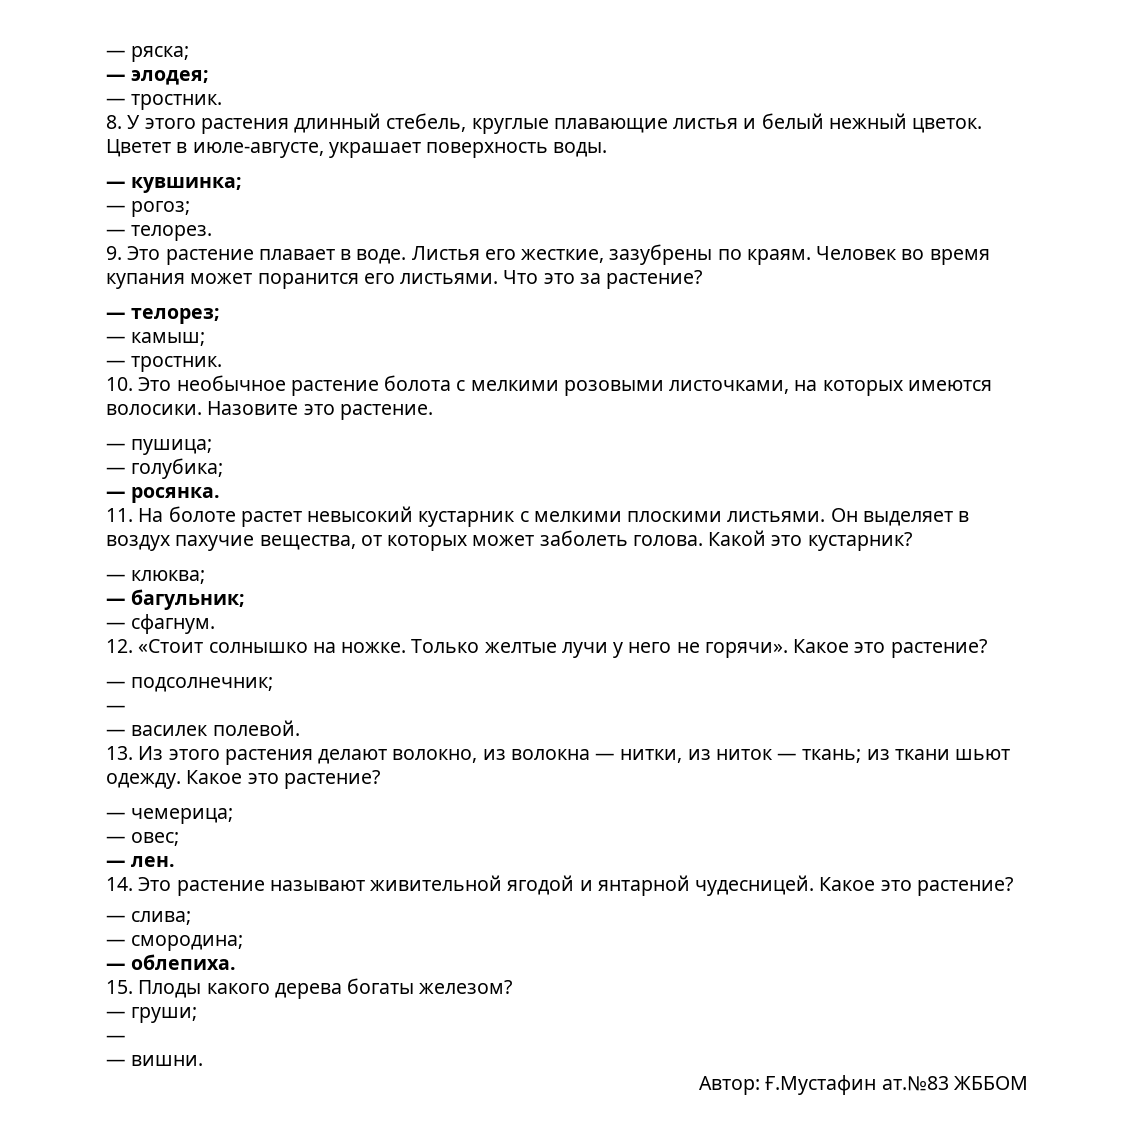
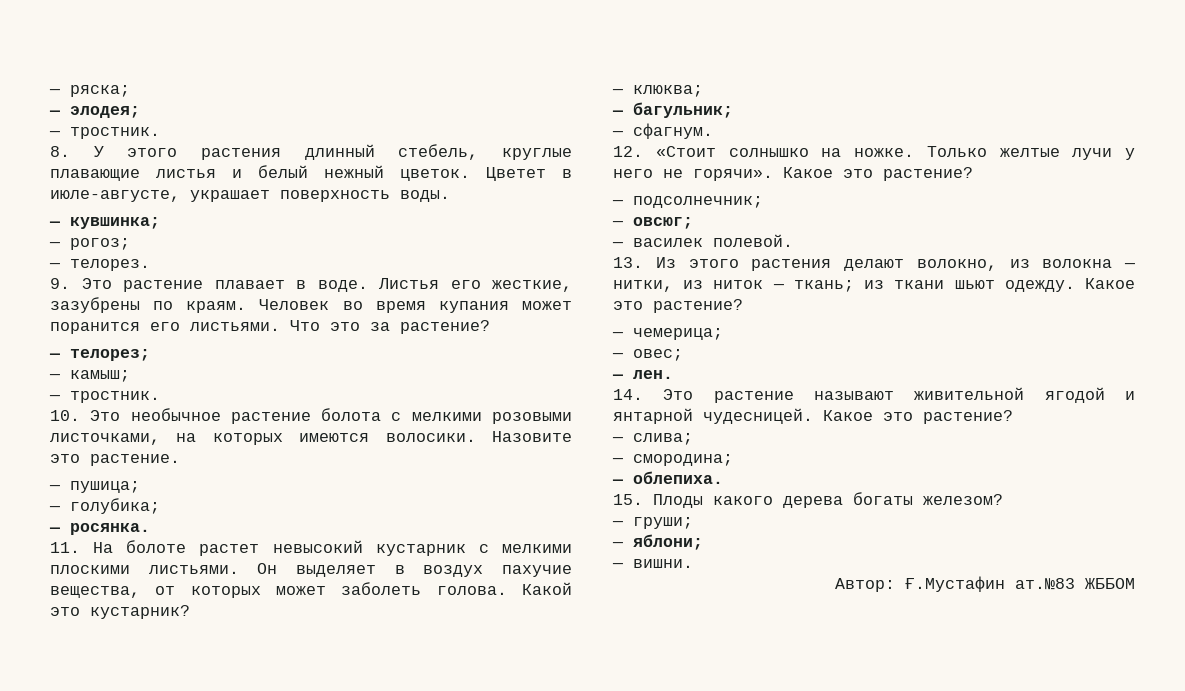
(126, 708) none -> [633,217,693,229] овсюг;
(126, 1038) none -> [633,534,703,550] яблони;

